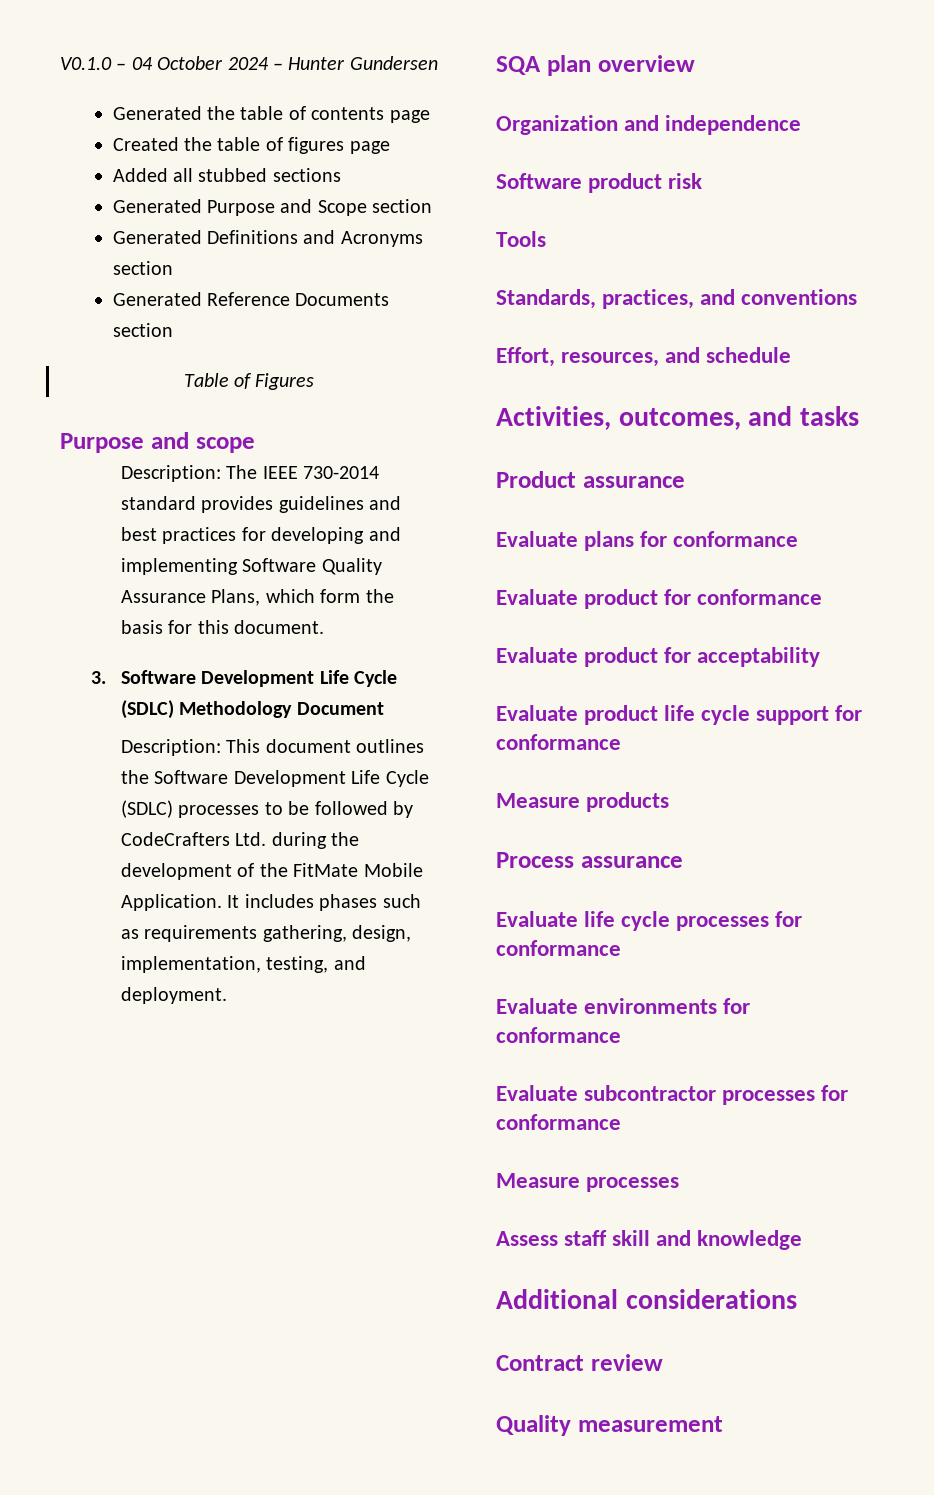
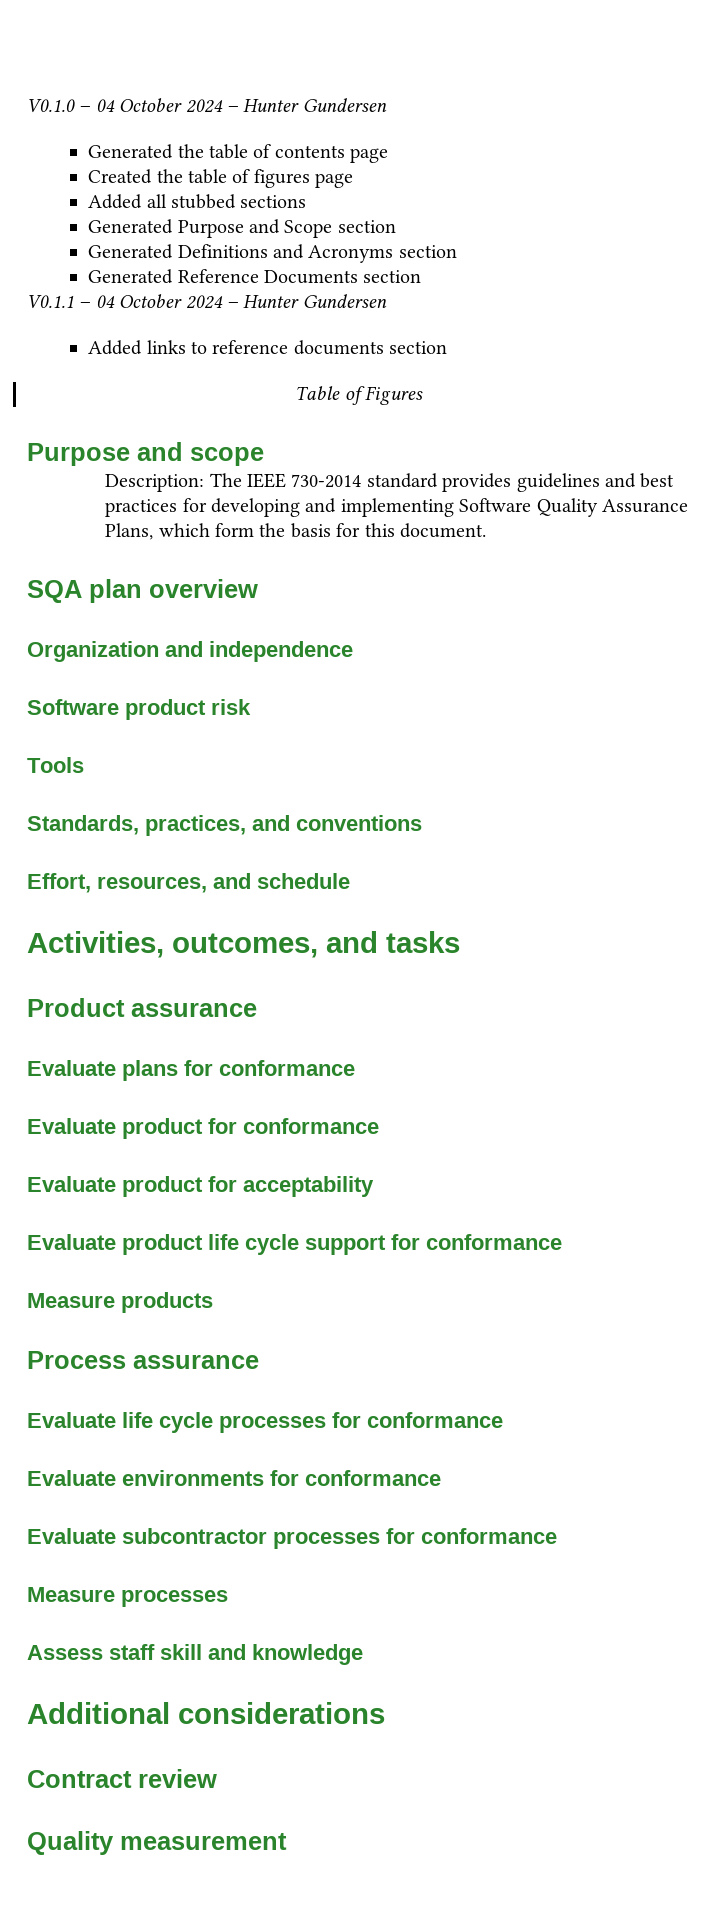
(173, 330) none -> [27,294,387,309] [88,340,448,355] // V0.1.1 – 04 October 2024 – Hunter Gundersen // Added links to reference documents section
[90,670,398,687] [121,700,384,719] [121,739,425,756] [121,770,429,787] [121,800,414,818] [121,832,360,849] [121,863,423,880] [121,894,421,911] [121,925,412,942] [121,956,366,973] [121,987,228,1004] // 3. Software Development Life Cycle (SDLC) Methodology Document // Description: This document outlines the Software Development Life Cycle (SDLC) processes to be followed by CodeCrafters Ltd. during the development of the FitMate Mobile Application. It includes phases such as requirements gathering, design, implementation, testing, and deployment. -> (487, 530) none

